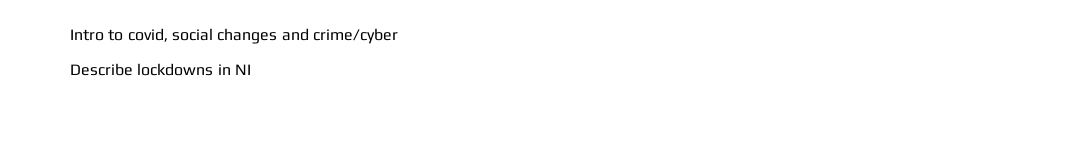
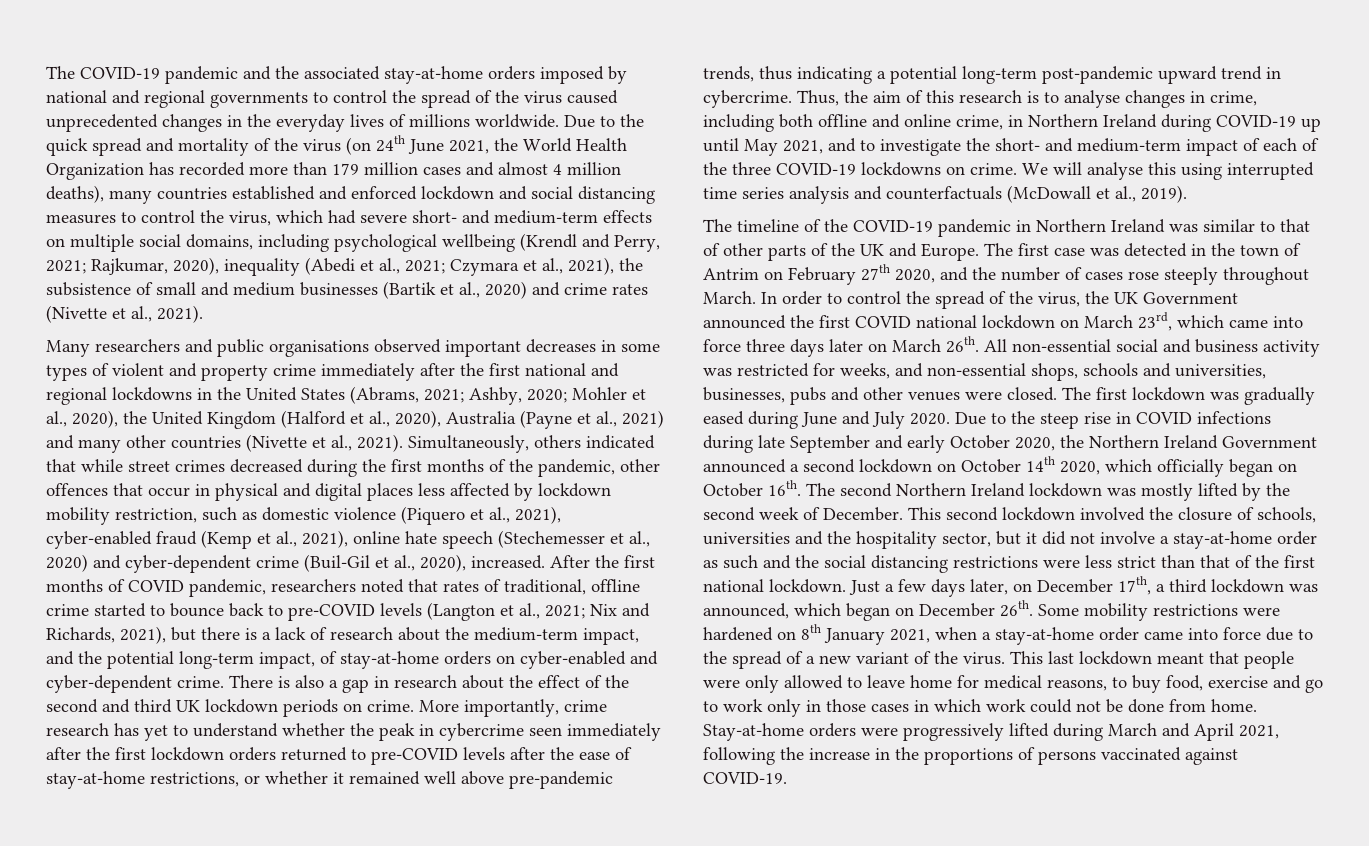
[70,28,398,44] [70,63,251,76] Intro to covid, social changes and crime/cyber // Describe lockdowns in NI -> [46,66,627,84] [46,90,618,108] [46,114,644,132] [46,135,627,156] [46,162,621,180] [46,185,655,204] [46,210,652,226] [46,233,660,252] [46,257,643,276] [46,281,648,299] [46,305,203,323] [46,339,660,357] [46,363,619,381] [46,386,646,405] [46,410,664,429] [46,434,655,453] [46,459,660,477] [46,483,611,501] [46,506,561,525] [46,530,650,549] [46,554,655,573] [46,579,640,597] [46,602,650,621] [46,626,639,645] [46,651,658,669] [46,675,629,693] [46,699,607,717] [46,723,661,741] [46,747,632,765] [46,771,613,789] [703,66,1281,84] [703,90,1257,108] [703,114,1321,132] [703,138,1319,156] [703,162,1314,180] [703,185,1187,204] [703,219,1310,237] [703,243,1301,261] [703,264,1309,285] [703,291,1238,309] [703,312,1303,331] [703,336,1320,357] [703,363,1266,381] [703,387,1315,405] [703,411,1271,429] [703,435,1317,453] [703,456,1297,477] [703,480,1290,501] [703,507,1316,523] [703,531,1317,549] [703,555,1315,573] [703,576,1318,597] [703,600,1280,621] [703,624,1313,645] [703,651,1294,669] [703,675,1323,693] [703,699,1257,717] [703,723,1279,741] [703,747,1238,765] [703,772,787,784] The COVID-19 pandemic and the associated stay-at-home orders imposed by national and regional governments to control the spread of the virus caused unprecedented changes in the everyday lives of millions worldwide. Due to the quick spread and mortality of the virus (on 24th June 2021, the World Health Organization has recorded more than 179 million cases and almost 4 million deaths), many countries established and enforced lockdown and social distancing measures to control the virus, which had severe short- and medium-term effects on multiple social domains, including psychological wellbeing (Krendl and Perry, 2021; Rajkumar, 2020), inequality (Abedi et al., 2021; Czymara et al., 2021), the subsistence of small and medium businesses (Bartik et al., 2020) and crime rates (Nivette et al., 2021). // Many researchers and public organisations observed important decreases in some types of violent and property crime immediately after the first national and regional lockdowns in the United States (Abrams, 2021; Ashby, 2020; Mohler et al., 2020), the United Kingdom (Halford et al., 2020), Australia (Payne et al., 2021) and many other countries (Nivette et al., 2021). Simultaneously, others indicated that while street crimes decreased during the first months of the pandemic, other offences that occur in physical and digital places less affected by lockdown mobility restriction, such as domestic violence (Piquero et al., 2021), cyber-enabled fraud (Kemp et al., 2021), online hate speech (Stechemesser et al., 2020) and cyber-dependent crime (Buil-Gil et al., 2020), increased. After the first months of COVID pandemic, researchers noted that rates of traditional, offline crime started to bounce back to pre-COVID levels (Langton et al., 2021; Nix and Richards, 2021), but there is a lack of research about the medium-term impact, and the potential long-term impact, of stay-at-home orders on cyber-enabled and cyber-dependent crime. There is also a gap in research about the effect of the second and third UK lockdown periods on crime. More importantly, crime research has yet to understand whether the peak in cybercrime seen immediately after the first lockdown orders returned to pre-COVID levels after the ease of stay-at-home restrictions, or whether it remained well above pre-pandemic trends, thus indicating a potential long-term post-pandemic upward trend in cybercrime. Thus, the aim of this research is to analyse changes in crime, including both offline and online crime, in Northern Ireland during COVID-19 up until May 2021, and to investigate the short- and medium-term impact of each of the three COVID-19 lockdowns on crime. We will analyse this using interrupted time series analysis and counterfactuals (McDowall et al., 2019). // The timeline of the COVID-19 pandemic in Northern Ireland was similar to that of other parts of the UK and Europe. The first case was detected in the town of Antrim on February 27th 2020, and the number of cases rose steeply throughout March. In order to control the spread of the virus, the UK Government announced the first COVID national lockdown on March 23rd, which came into force three days later on March 26th. All non-essential social and business activity was restricted for weeks, and non-essential shops, schools and universities, businesses, pubs and other venues were closed. The first lockdown was gradually eased during June and July 2020. Due to the steep rise in COVID infections during late September and early October 2020, the Northern Ireland Government announced a second lockdown on October 14th 2020, which officially began on October 16th. The second Northern Ireland lockdown was mostly lifted by the second week of December. This second lockdown involved the closure of schools, universities and the hospitality sector, but it did not involve a stay-at-home order as such and the social distancing restrictions were less strict than that of the first national lockdown. Just a few days later, on December 17th, a third lockdown was announced, which began on December 26th. Some mobility restrictions were hardened on 8th January 2021, when a stay-at-home order came into force due to the spread of a new variant of the virus. This last lockdown meant that people were only allowed to leave home for medical reasons, to buy food, exercise and go to work only in those cases in which work could not be done from home. Stay-at-home orders were progressively lifted during March and April 2021, following the increase in the proportions of persons vaccinated against COVID-19.

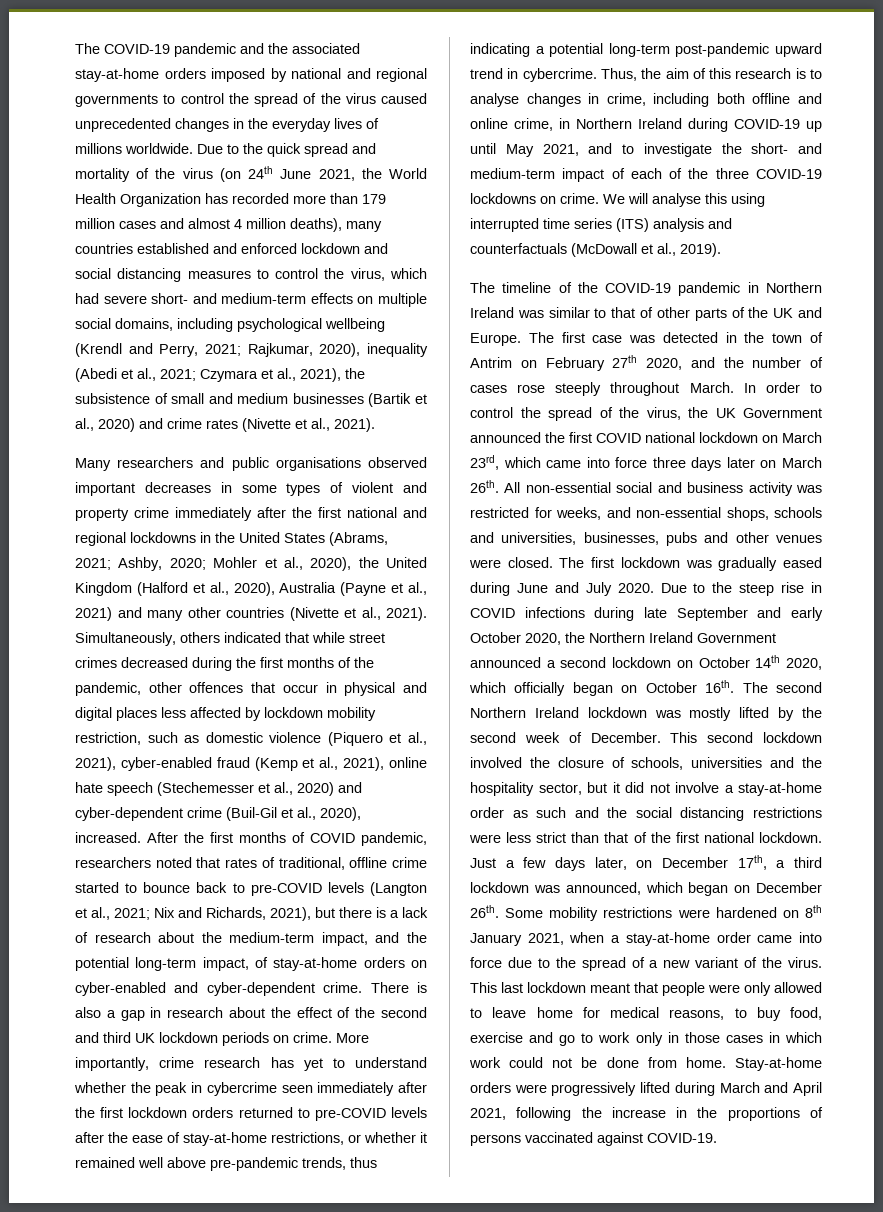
(784, 193) none -> [616,218,649,232] (ITS)

